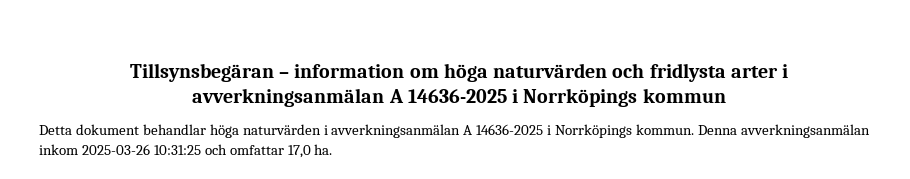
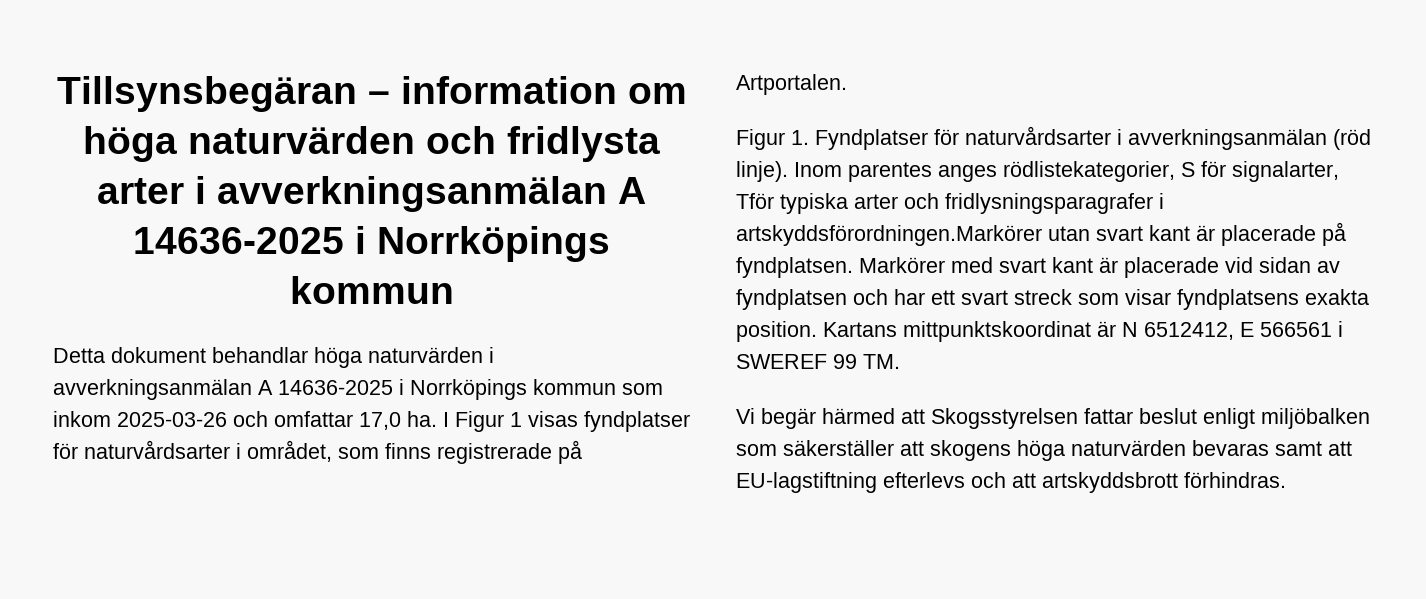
[636,124,870,138] kommun. Denna avverkningsanmälan -> [533,379,663,395] kommun som
[153,145,201,155] 10:31:25 -> (227, 419) none
(333, 149) none -> [443,411,690,432] [53,440,582,464] [736,74,847,95] [736,126,1371,150] [736,161,1339,182] [736,193,1164,214] [736,222,1346,246] [736,257,1340,278] [736,289,1369,310] [736,321,1343,342] [736,354,900,369] [736,408,1370,429] [736,440,1352,461] [736,472,1286,493] I Figur 1 visas fyndplatser för naturvårdsarter i området, som finns registrerade på Artportalen. // Figur 1. Fyndplatser för naturvårdsarter i avverkningsanmälan (röd linje). Inom parentes anges rödlistekategorier, S för signalarter, Tför typiska arter och fridlysningsparagrafer i artskyddsförordningen.Markörer utan svart kant är placerade på fyndplatsen. Markörer med svart kant är placerade vid sidan av fyndplatsen och har ett svart streck som visar fyndplatsens exakta position. Kartans mittpunktskoordinat är N 6512412, E 566561 i SWEREF 99 TM. // Vi begär härmed att Skogsstyrelsen fattar beslut enligt miljöbalken som säkerställer att skogens höga naturvärden bevaras samt att EU-lagstiftning efterlevs och att artskyddsbrott förhindras.

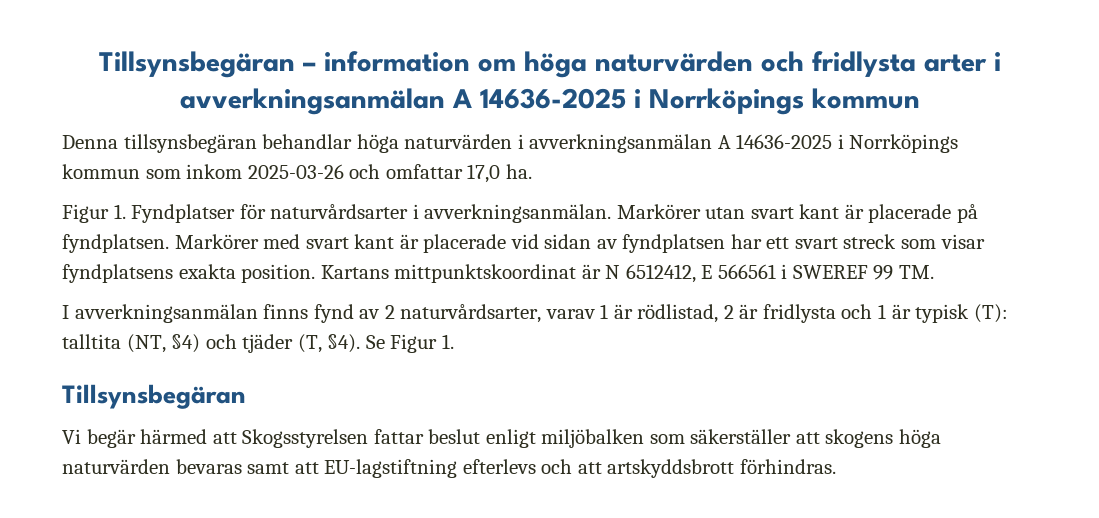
[53,347,206,363] Detta dokument -> [62,134,257,153] Denna tillsynsbegäran
[443,411,690,432] [53,440,582,464] [736,74,847,95] I Figur 1 visas fyndplatser för naturvårdsarter i området, som finns registrerade på Artportalen. -> (532, 171) none
[1128,129,1371,150] [736,161,1339,182] [736,193,1164,214] [736,225,1042,246] avverkningsanmälan (röd linje). Inom parentes anges rödlistekategorier, S för signalarter, Tför typiska arter och fridlysningsparagrafer i artskyddsförordningen.Markörer -> [424,204,701,223] avverkningsanmälan. Markörer
[853,289,888,305] och -> (726, 243) none
(900, 361) none -> [62,304,1008,323] [62,334,454,353] [62,384,246,409] // I avverkningsanmälan finns fynd av 2 naturvårdsarter, varav 1 är rödlistad, 2 är fridlysta och 1 är typisk (T): talltita (NT, §4) och tjäder (T, §4). Se Figur 1. // Tillsynsbegäran

